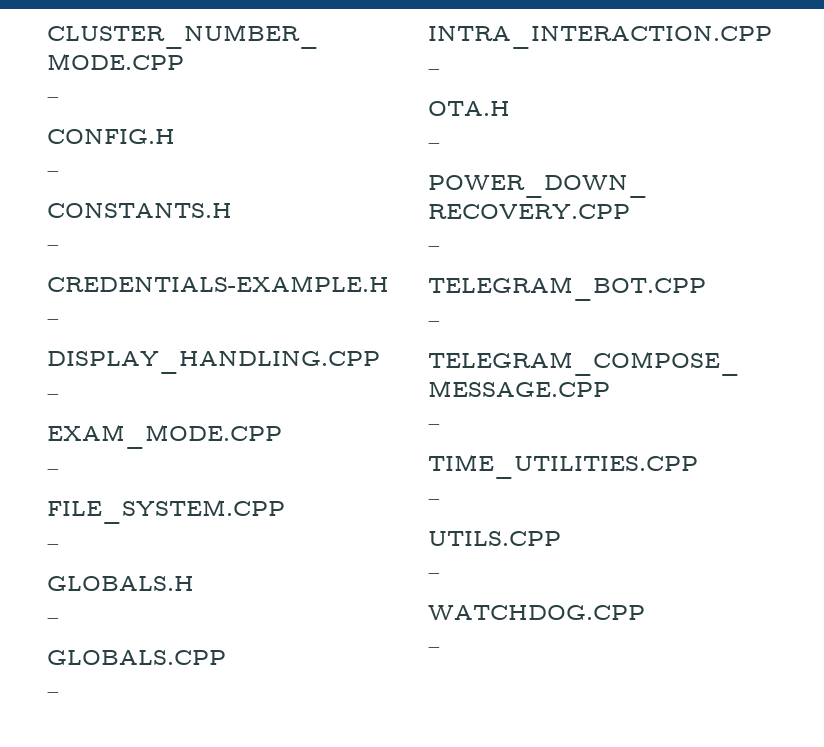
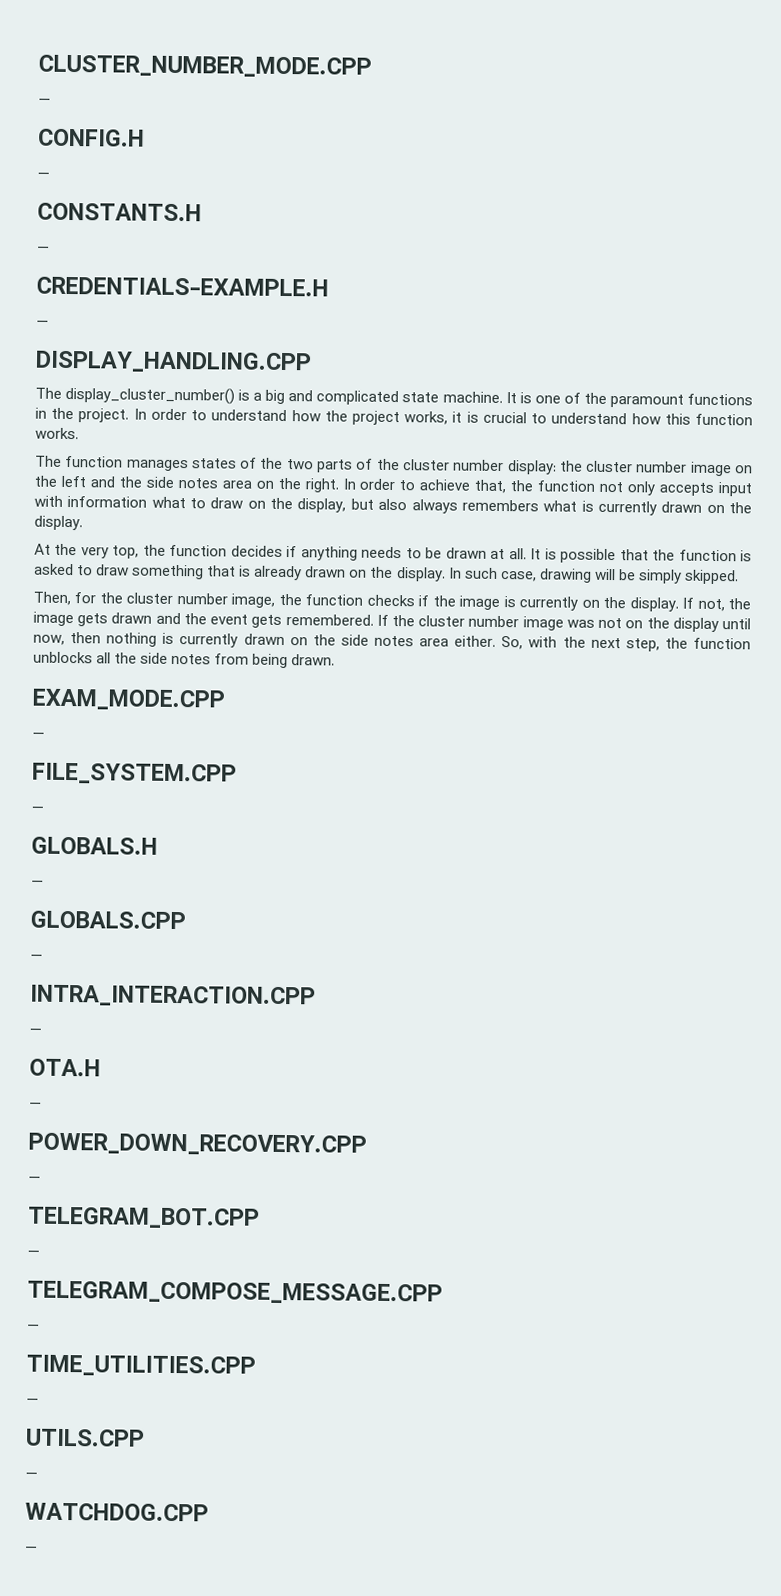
[47,393,59,398] — -> [35,386,754,408] [35,407,753,426] [35,427,79,440] [35,455,753,477] [34,475,752,497] [34,495,753,516] [34,515,83,531] [34,543,753,564] [34,563,739,585] [33,591,752,612] [33,611,751,633] [33,632,751,652] [33,651,336,669] The display_cluster_number() is a big and complicated state machine. It is one of the paramount functions in the project. In order to understand how the project works, it is crucial to understand how this function works. // The function manages states of the two parts of the cluster number display: the cluster number image on the left and the side notes area on the right. In order to achieve that, the function not only accepts input with information what to draw on the display, but also always remembers what is currently drawn on the display. // At the very top, the function decides if anything needs to be drawn at all. It is possible that the function is asked to draw something that is already drawn on the display. In such case, drawing will be simply skipped. // Then, for the cluster number image, the function checks if the image is currently on the display. If not, the image gets drawn and the event gets remembered. If the cluster number image was not on the display until now, then nothing is currently drawn on the side notes area either. So, with the next step, the function unblocks all the side notes from being drawn.

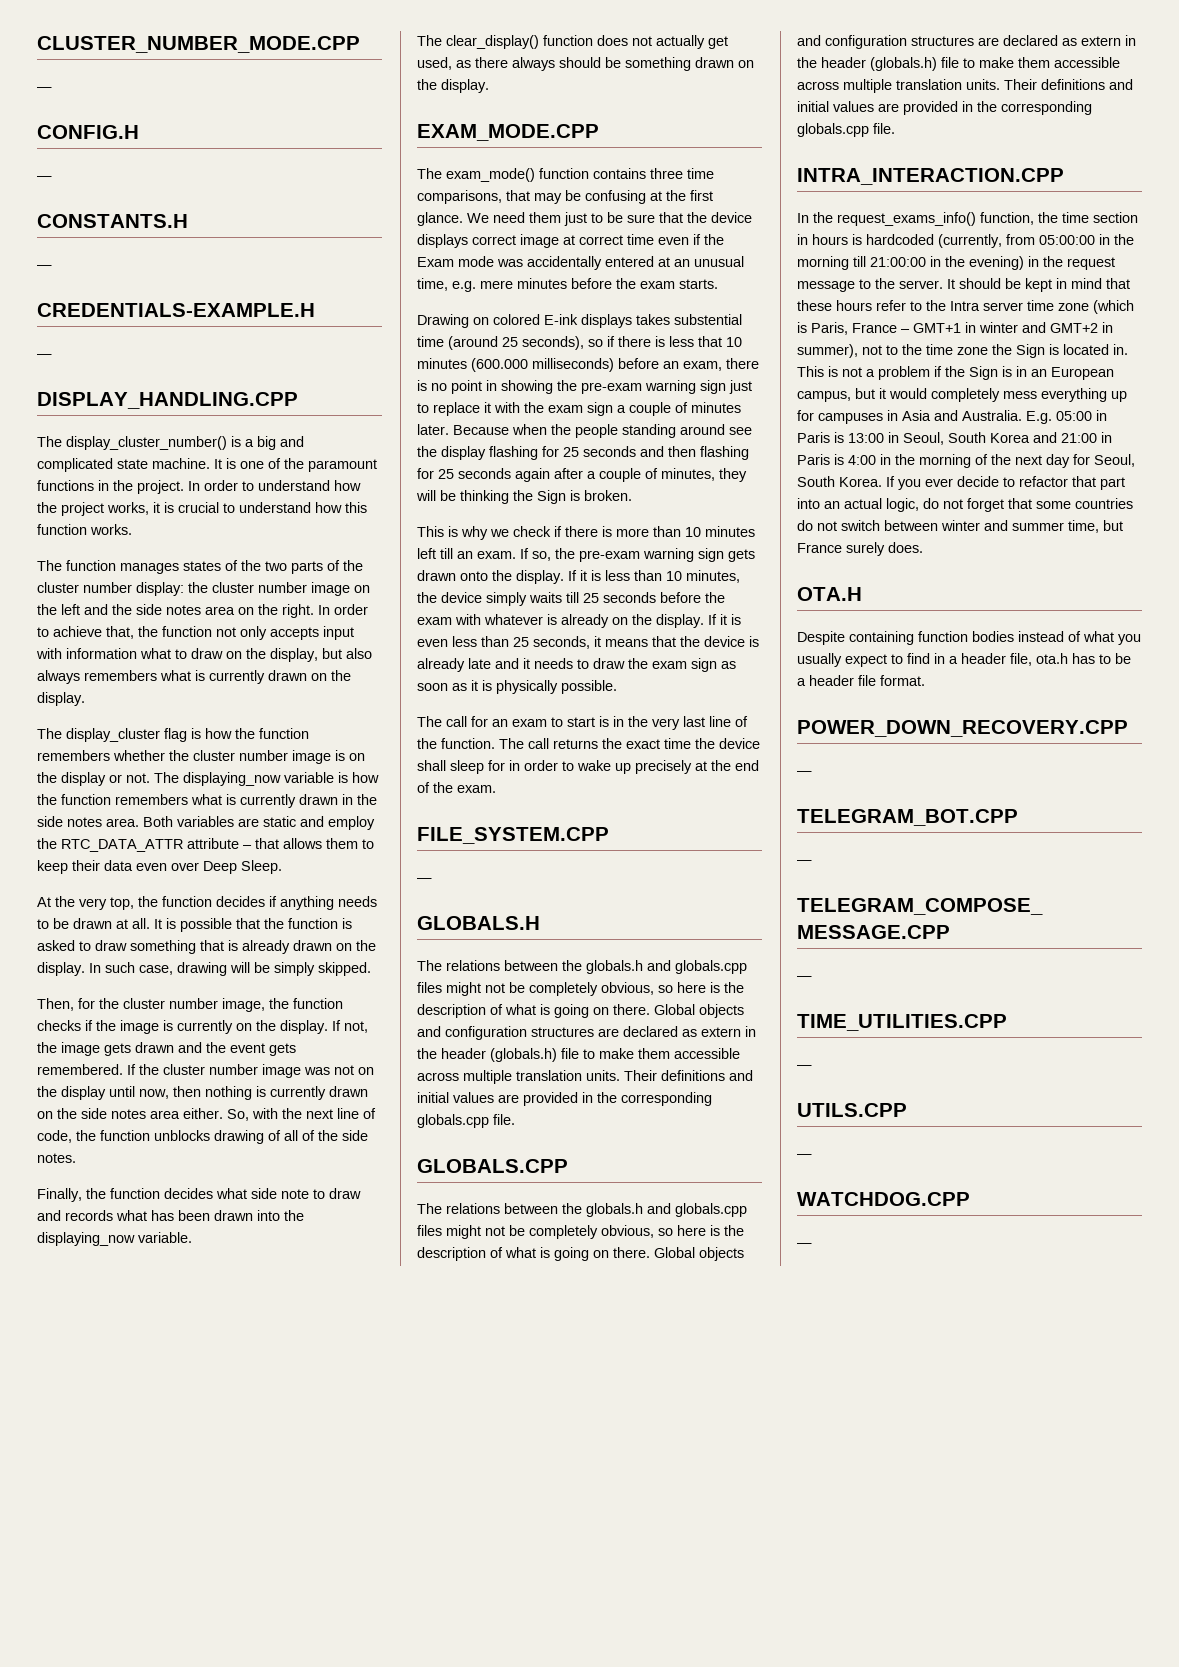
(83, 523) none -> [37,728,309,742] [37,750,365,764] [37,772,379,786] [37,794,377,808] [37,816,375,830] [37,838,374,852] [37,860,282,874] // The display_cluster flag is how the function remembers whether the cluster number image is on the display or not. The displaying_now variable is how the function remembers what is currently drawn in the side notes area. Both variables are static and employ the RTC_DATA_ATTR attribute – that allows them to keep their data even over Deep Sleep.
[625,637,751,652] [33,651,336,669] [32,688,225,711] [32,732,45,737] [32,762,237,785] [31,806,44,811] [31,836,158,855] [31,880,44,885] [30,910,186,930] [30,954,43,959] [30,984,316,1008] [29,1028,42,1033] [29,1058,101,1077] [29,1102,42,1107] step, the function unblocks all the side notes from being drawn. // EXAM_MODE.CPP // — // FILE_SYSTEM.CPP // — // GLOBALS.H // — // GLOBALS.CPP // — // INTRA_INTERACTION.CPP // — // OTA.H // — -> [337,1108,376,1119] [37,1130,368,1144] [37,1153,76,1163] [37,1188,361,1202] [37,1210,304,1221] [37,1232,192,1246] [417,35,728,49] [417,57,754,71] [417,79,489,93] [417,124,599,141] [417,168,714,182] [417,190,713,204] [417,212,752,226] [417,234,724,248] [417,256,744,270] [417,278,718,292] [417,314,742,328] [417,336,742,350] [417,358,759,372] [417,380,752,394] [417,402,741,416] [417,424,752,438] [417,446,749,460] [417,468,747,482] [416,490,632,504] [417,526,755,540] [417,548,755,562] [417,570,740,584] [417,592,725,606] [417,614,741,628] [417,636,759,649] [417,658,736,672] [417,680,617,694] [417,716,748,730] [417,738,760,749] [417,760,759,774] [417,782,496,793] [417,827,609,844] [417,878,432,882] [417,916,540,930] [417,960,747,974] [417,982,744,996] [417,1004,744,1018] [417,1026,756,1040] [417,1048,740,1062] [417,1070,753,1084] [417,1092,712,1106] [417,1114,515,1128] [417,1159,568,1173] [417,1203,747,1217] [417,1225,744,1239] [417,1247,744,1261] [797,35,1136,49] [797,57,1120,71] [797,79,1133,93] [797,101,1092,115] [797,123,895,137] [797,168,1064,185] [797,212,1138,226] [797,234,1134,248] [797,256,1115,270] [797,278,1130,292] [797,300,1134,314] [797,322,1113,335] [797,344,1128,358] [797,366,1114,380] [797,388,1127,402] [797,410,1107,424] [797,432,1112,445] [797,454,1135,468] [797,476,1125,490] [797,498,1133,512] [797,520,1123,533] [797,542,923,556] [797,587,862,601] [797,631,1141,645] [797,653,1131,667] [797,675,925,686] line of code, the function unblocks drawing of all of the side notes. // Finally, the function decides what side note to draw and records what has been drawn into the displaying_now variable. // The clear_display() function does not actually get used, as there always should be something drawn on the display. // EXAM_MODE.CPP // The exam_mode() function contains three time comparisons, that may be confusing at the first glance. We need them just to be sure that the device displays correct image at correct time even if the Exam mode was accidentally entered at an unusual time, e.g. mere minutes before the exam starts. // Drawing on colored E-ink displays takes substential time (around 25 seconds), so if there is less that 10 minutes (600.000 milliseconds) before an exam, there is no point in showing the pre-exam warning sign just to replace it with the exam sign a couple of minutes later. Because when the people standing around see the display flashing for 25 seconds and then flashing for 25 seconds again after a couple of minutes, they will be thinking the Sign is broken. // This is why we check if there is more than 10 minutes left till an exam. If so, the pre-exam warning sign gets drawn onto the display. If it is less than 10 minutes, the device simply waits till 25 seconds before the exam with whatever is already on the display. If it is even less than 25 seconds, it means that the device is already late and it needs to draw the exam sign as soon as it is physically possible. // The call for an exam to start is in the very last line of the function. The call returns the exact time the device shall sleep for in order to wake up precisely at the end of the exam. // FILE_SYSTEM.CPP // — // GLOBALS.H // The relations between the globals.h and globals.cpp files might not be completely obvious, so here is the description of what is going on there. Global objects and configuration structures are declared as extern in the header (globals.h) file to make them accessible across multiple translation units. Their definitions and initial values are provided in the corresponding globals.cpp file. // GLOBALS.CPP // The relations between the globals.h and globals.cpp files might not be completely obvious, so here is the description of what is going on there. Global objects and configuration structures are declared as extern in the header (globals.h) file to make them accessible across multiple translation units. Their definitions and initial values are provided in the corresponding globals.cpp file. // INTRA_INTERACTION.CPP // In the request_exams_info() function, the time section in hours is hardcoded (currently, from 05:00:00 in the morning till 21:00:00 in the evening) in the request message to the server. It should be kept in mind that these hours refer to the Intra server time zone (which is Paris, France – GMT+1 in winter and GMT+2 in summer), not to the time zone the Sign is located in. This is not a problem if the Sign is in an European campus, but it would completely mess everything up for campuses in Asia and Australia. E.g. 05:00 in Paris is 13:00 in Seoul, South Korea and 21:00 in Paris is 4:00 in the morning of the next day for Seoul, South Korea. If you ever decide to refactor that part into an actual logic, do not forget that some countries do not switch between winter and summer time, but France surely does. // OTA.H // Despite containing function bodies instead of what you usually expect to find in a header file, ota.h has to be a header file format.

